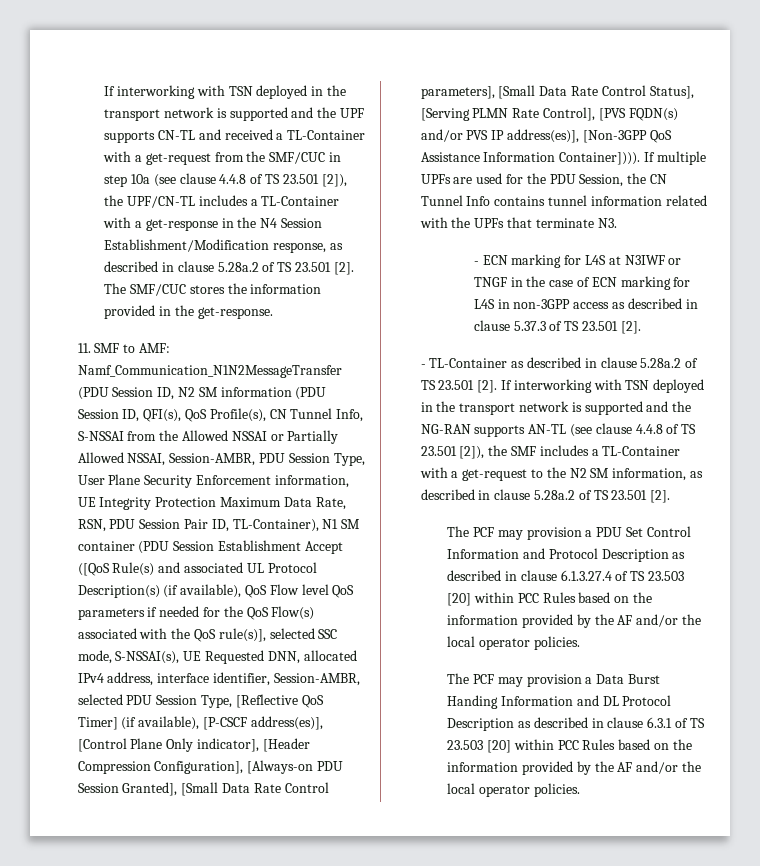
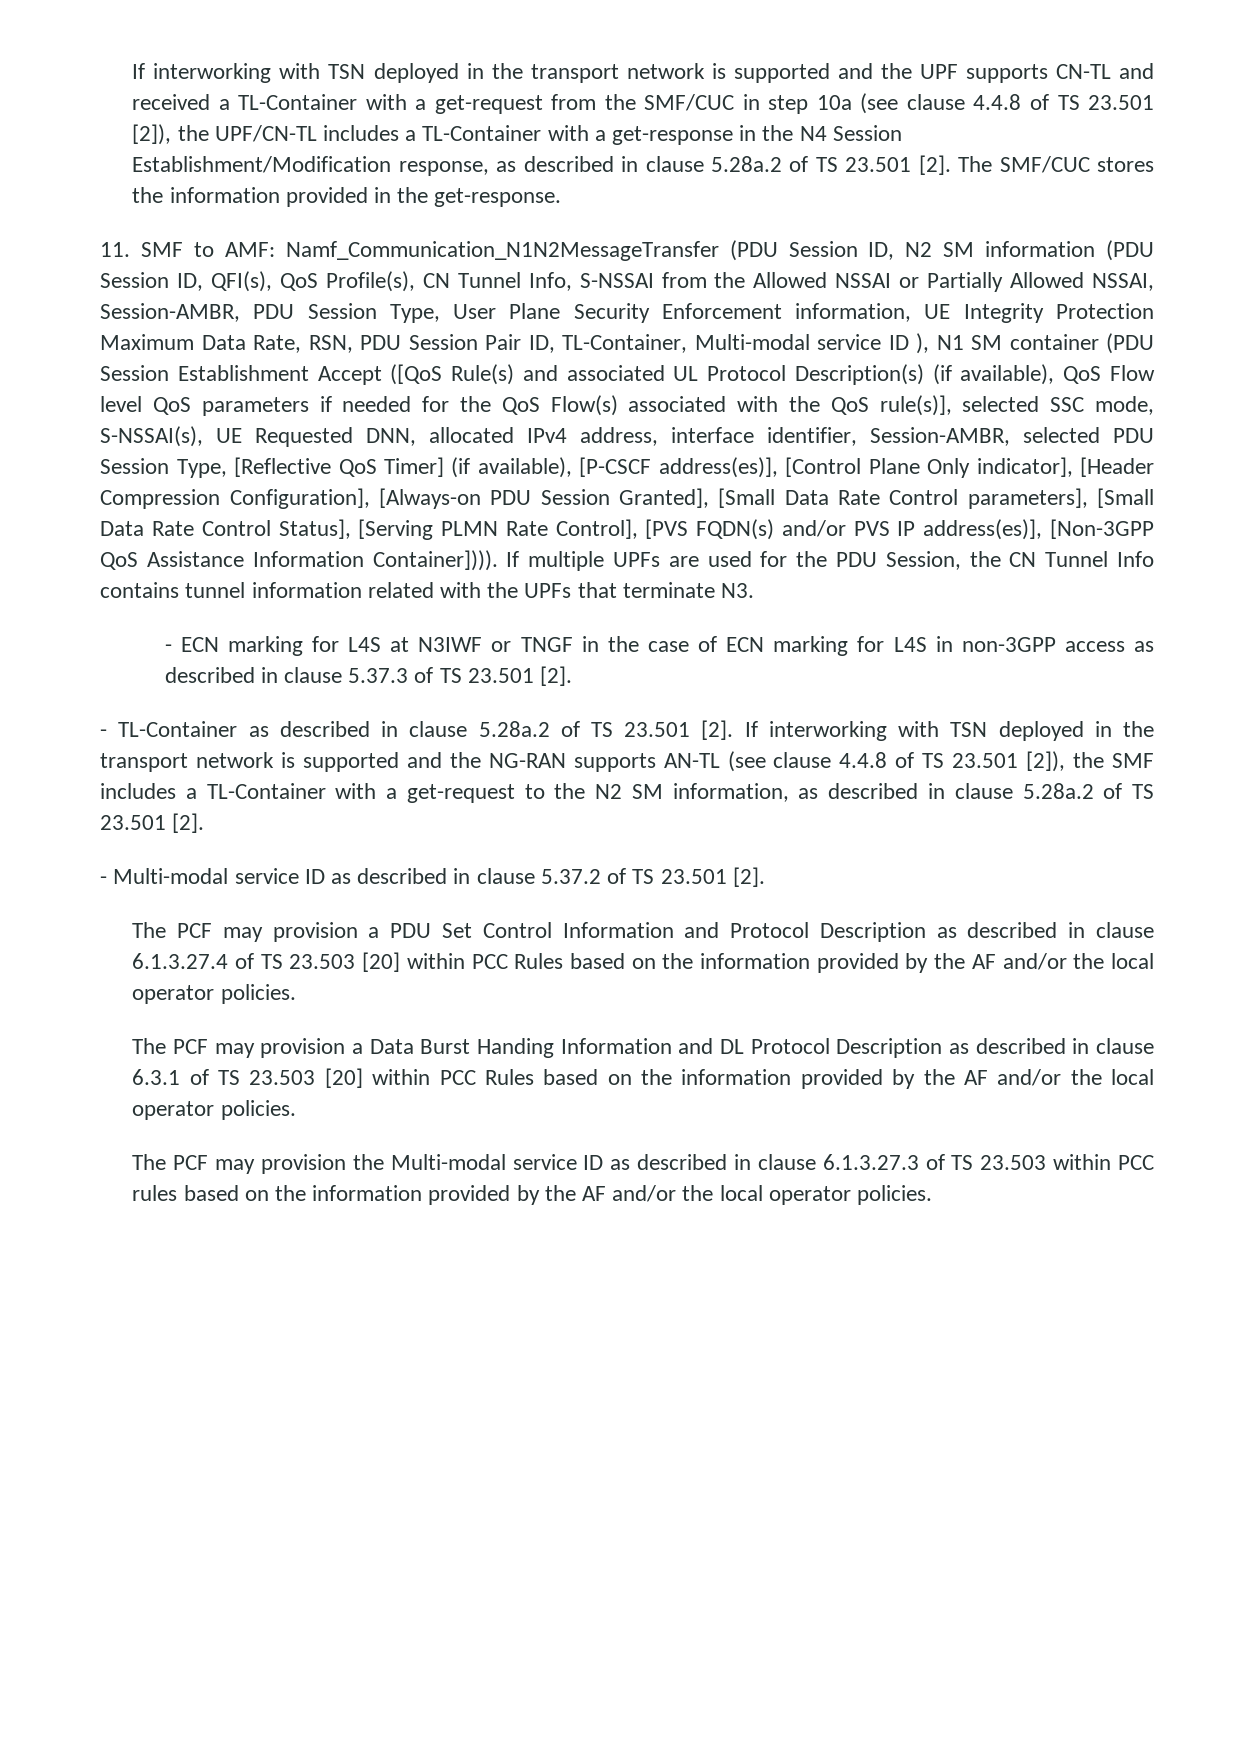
[232,519,319,532] TL-Container), -> [562,333,930,354] TL-Container, Multi-modal service ID ),
(671, 496) none -> [100,867,765,887] // - Multi-modal service ID as described in clause 5.37.2 of TS 23.501 [2].
(580, 790) none -> [132,1154,1155,1174] [132,1185,933,1205] // The PCF may provision the Multi-modal service ID as described in clause 6.1.3.27.3 of TS 23.503 within PCC rules based on the information provided by the AF and/or the local operator policies.

